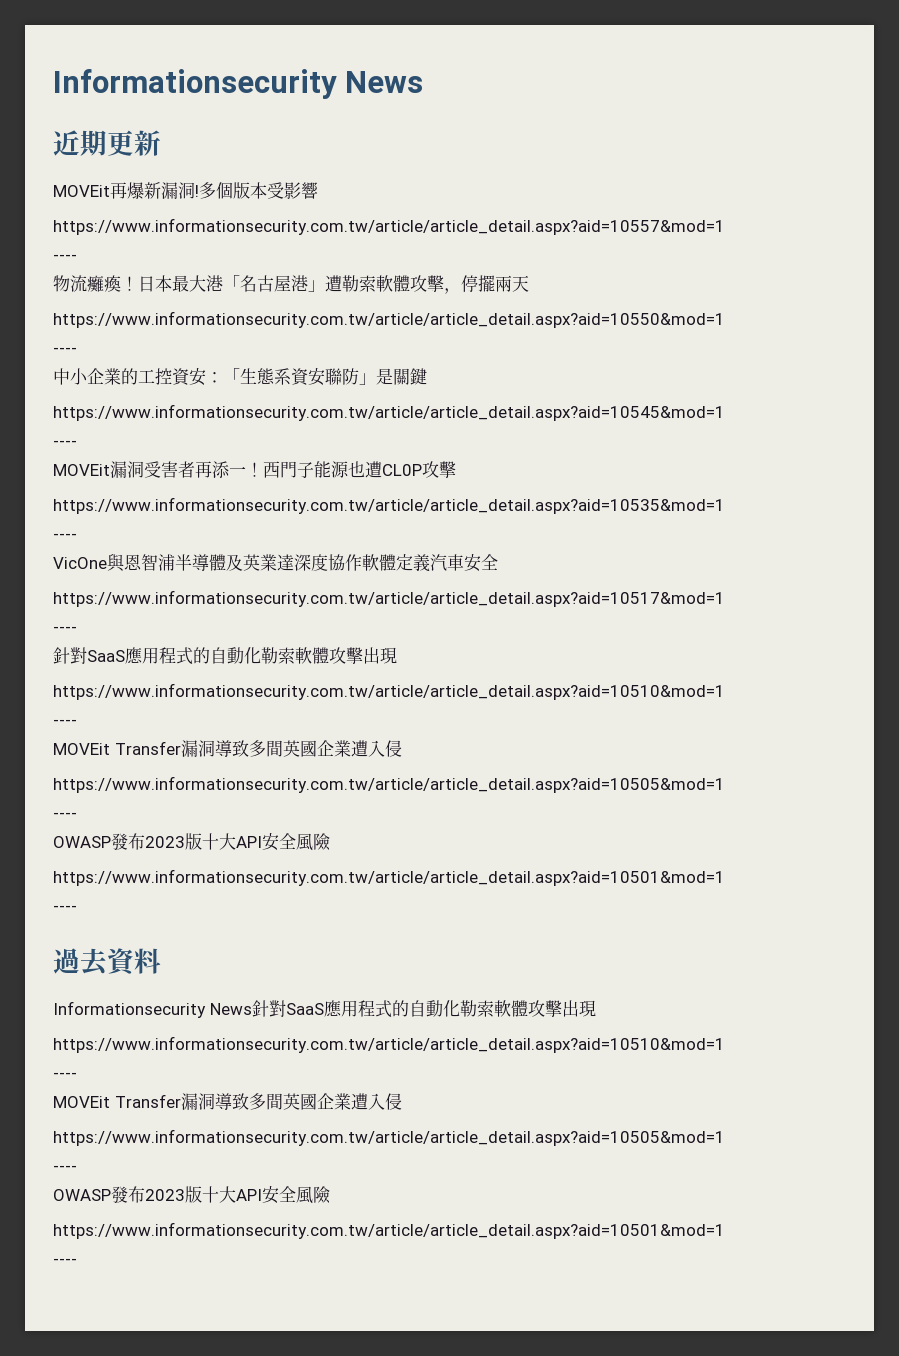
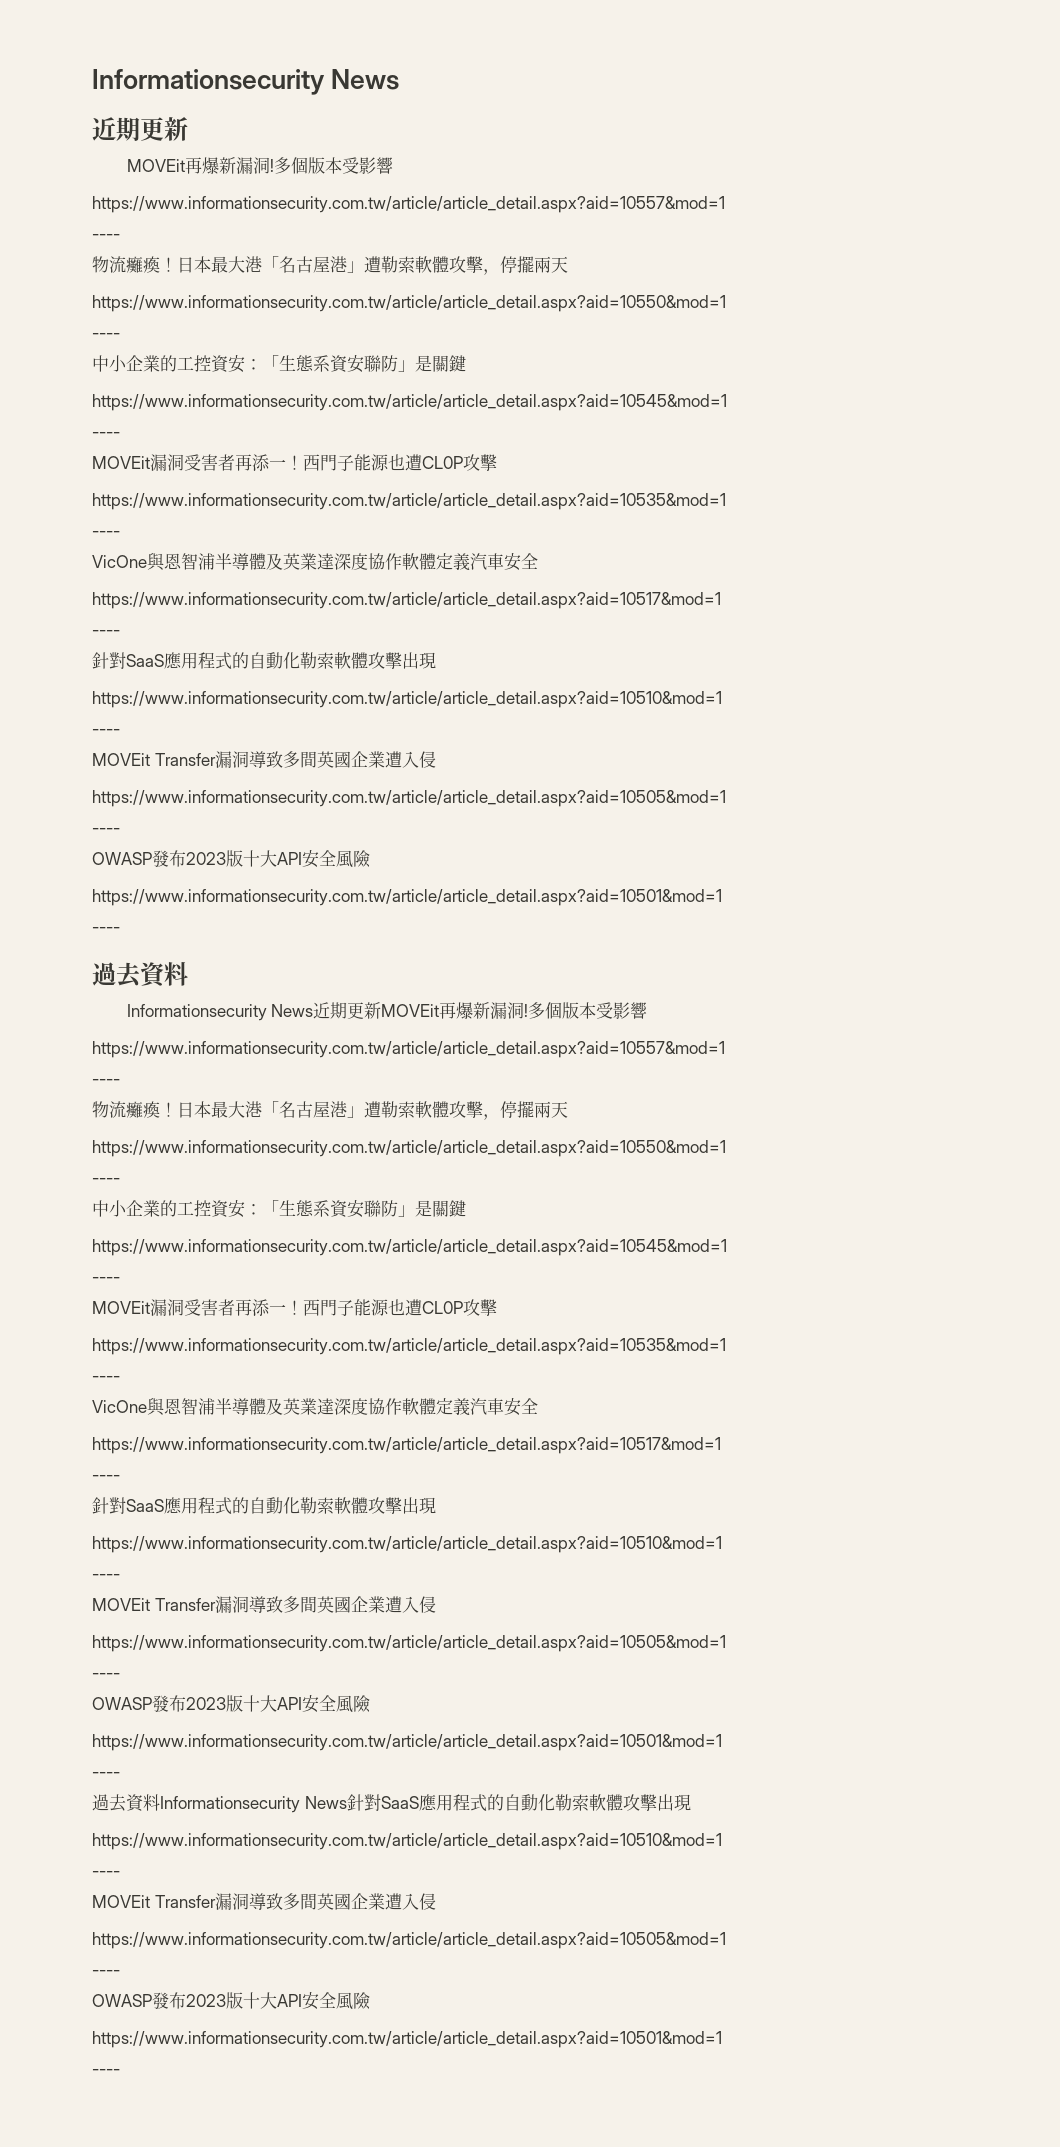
(252, 1009) none -> [313,1002,648,1019] [92,1041,725,1058] [92,1079,120,1085] [92,1101,568,1120] [92,1140,726,1157] [92,1178,120,1184] [92,1200,466,1218] [92,1239,727,1256] [92,1277,120,1283] [92,1299,497,1316] [92,1338,726,1355] [92,1376,120,1382] [92,1398,538,1416] [92,1437,721,1454] [92,1475,120,1481] 近期更新MOVEit再爆新漏洞!多個版本受影響 // https://www.informationsecurity.com.tw/article/article_detail.aspx?aid=10557&mod=1 // ---- // 物流癱瘓！日本最大港「名古屋港」遭勒索軟體攻擊，停擺兩天 // https://www.informationsecurity.com.tw/article/article_detail.aspx?aid=10550&mod=1 // ---- // 中小企業的工控資安：「生態系資安聯防」是關鍵 // https://www.informationsecurity.com.tw/article/article_detail.aspx?aid=10545&mod=1 // ---- // MOVEit漏洞受害者再添一！西門子能源也遭CL0P攻擊 // https://www.informationsecurity.com.tw/article/article_detail.aspx?aid=10535&mod=1 // ---- // VicOne與恩智浦半導體及英業達深度協作軟體定義汽車安全 // https://www.informationsecurity.com.tw/article/article_detail.aspx?aid=10517&mod=1 // ---- //
(77, 1261) none -> [92,1794,691,1813] [92,1833,722,1850] [92,1871,120,1877] [92,1893,436,1910] [92,1932,726,1949] [92,1970,120,1976] [92,1992,370,2010] [92,2031,722,2048] [92,2069,120,2075] // 過去資料Informationsecurity News針對SaaS應用程式的自動化勒索軟體攻擊出現 // https://www.informationsecurity.com.tw/article/article_detail.aspx?aid=10510&mod=1 // ---- // MOVEit Transfer漏洞導致多間英國企業遭入侵 // https://www.informationsecurity.com.tw/article/article_detail.aspx?aid=10505&mod=1 // ---- // OWASP發布2023版十大API安全風險 // https://www.informationsecurity.com.tw/article/article_detail.aspx?aid=10501&mod=1 // ----

